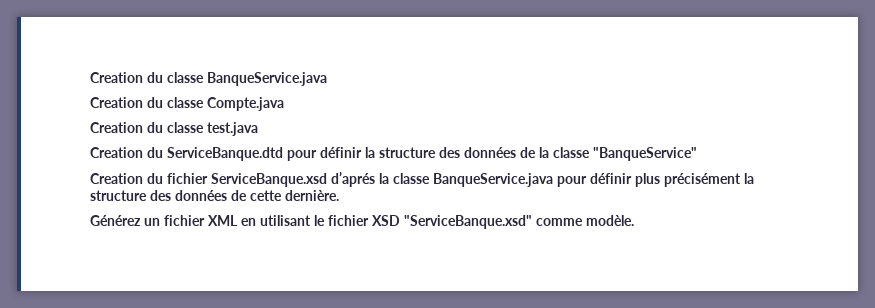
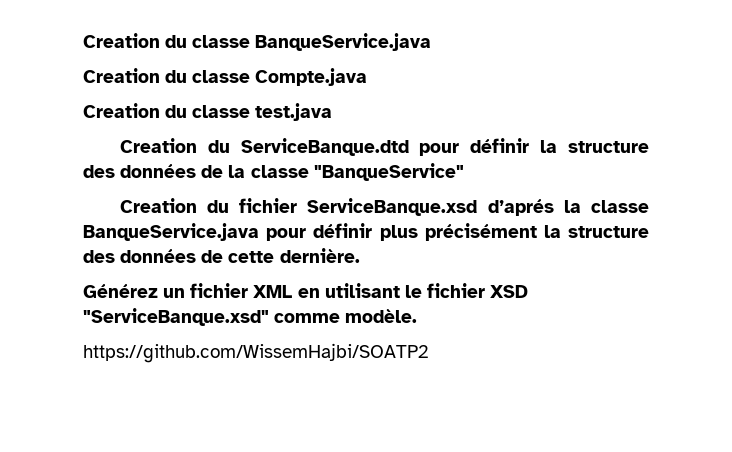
(634, 220) none -> [83,343,428,363] // https://github.com/WissemHajbi/SOATP2

